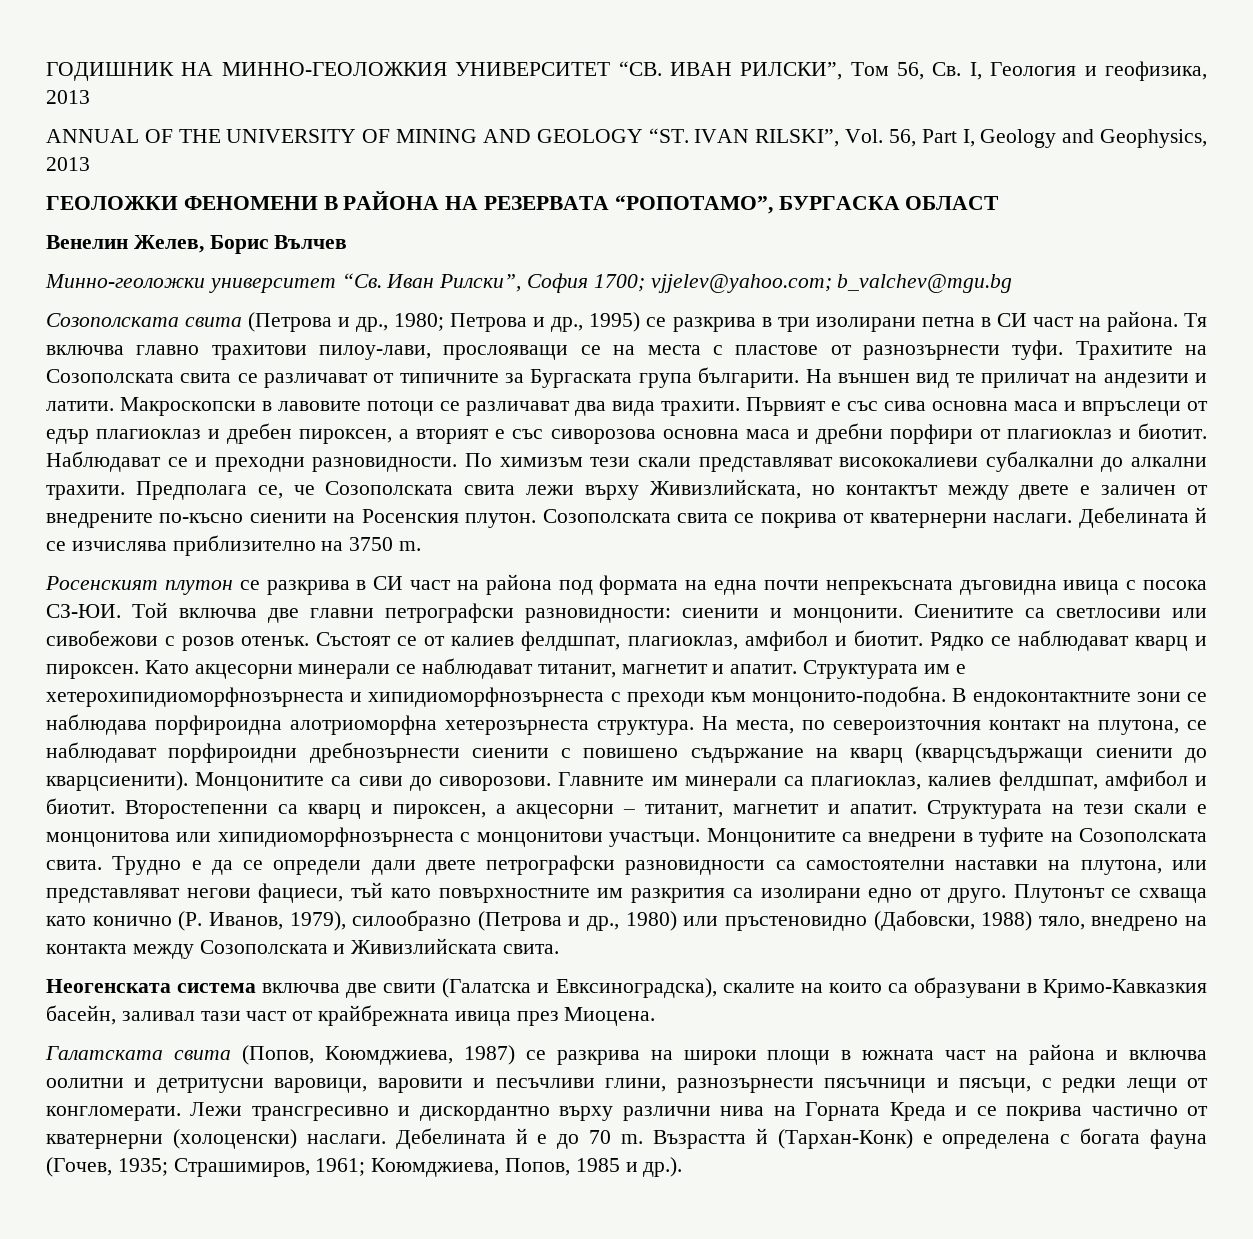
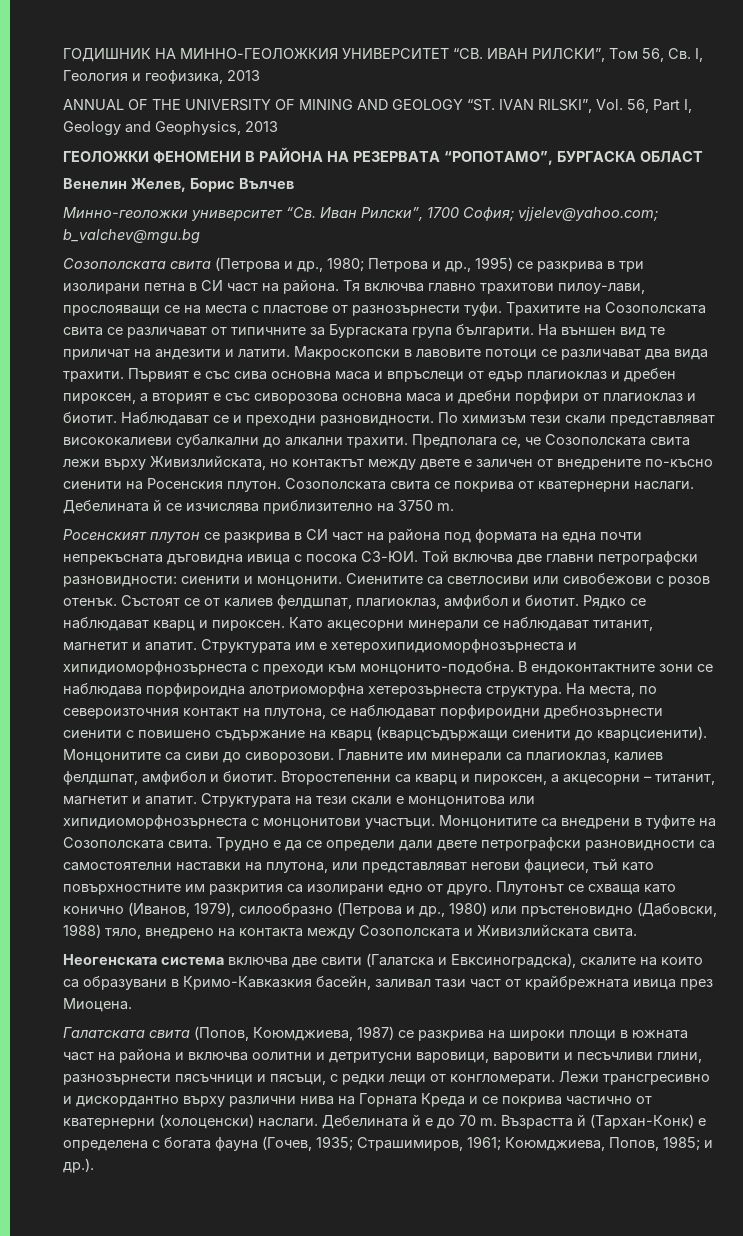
[527,273,645,293] София 1700; -> [427,207,514,221] 1700 София;
[178,911,283,931] (Р. Иванов, -> [128,902,190,917] (Иванов,
[575,1158,620,1172] 1985 -> [663,1136,700,1151] 1985;

